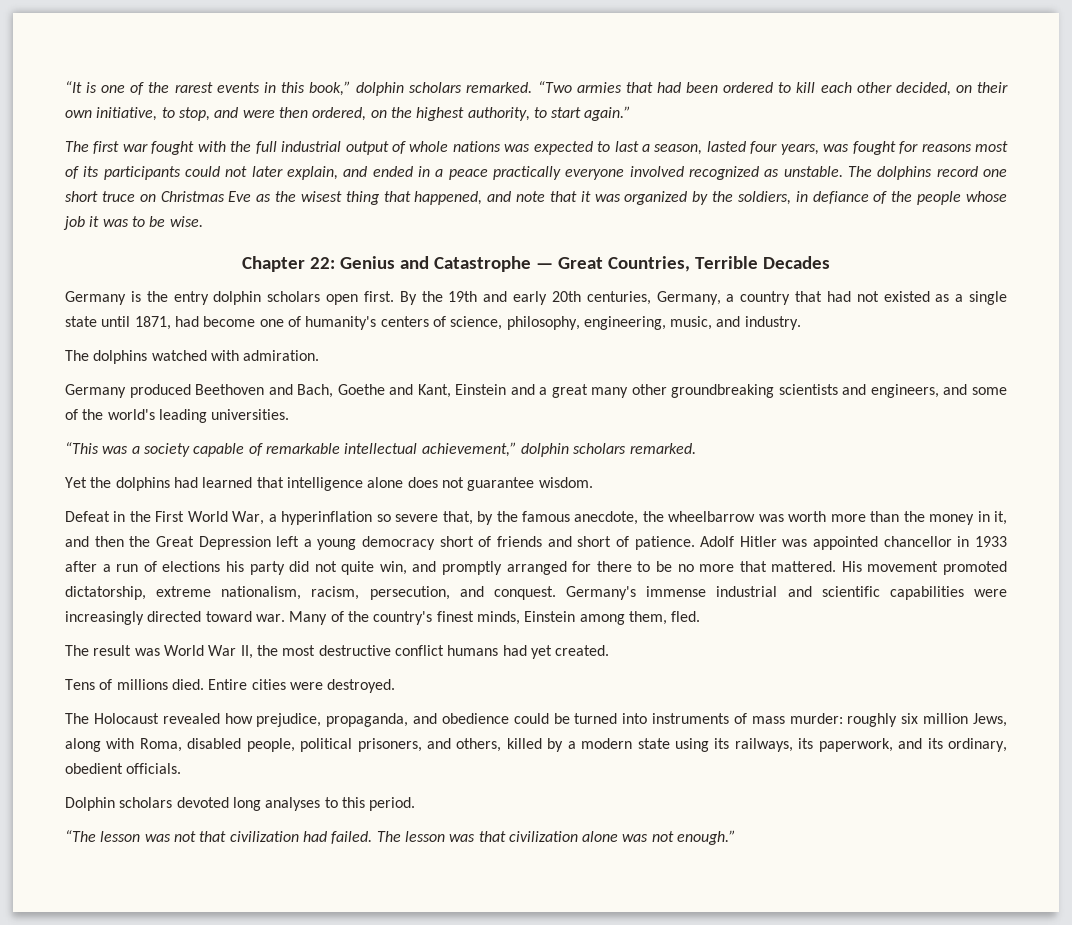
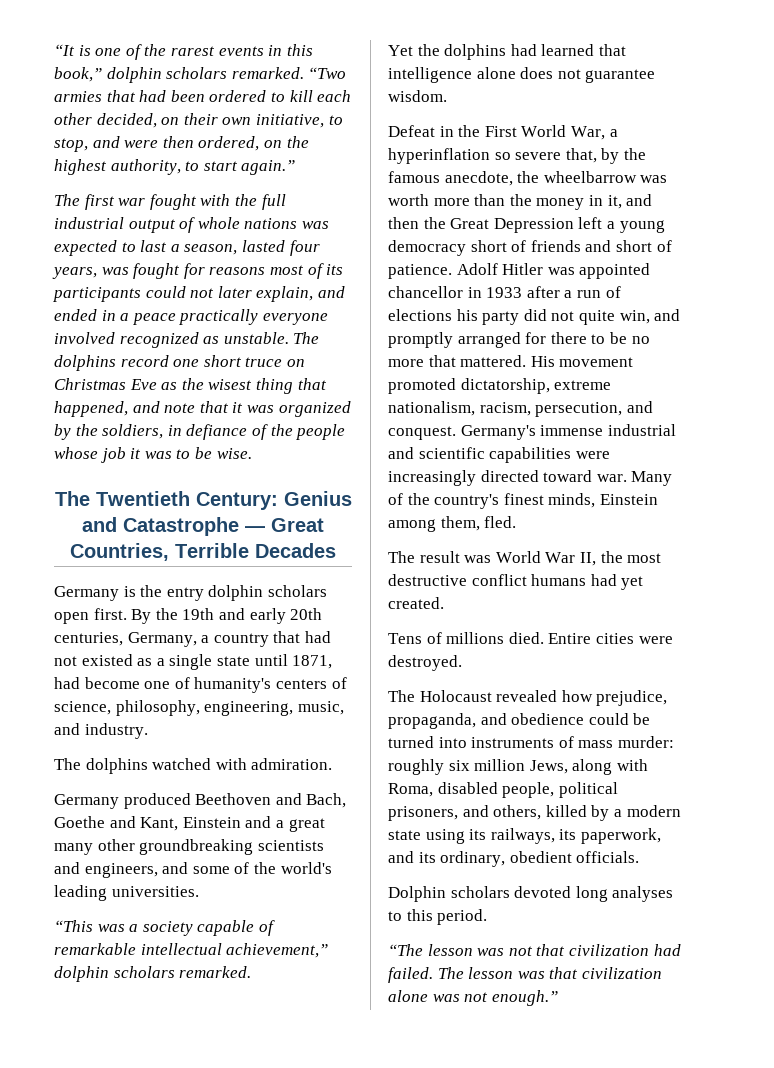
[242,256,336,272] Chapter 22: -> [54,491,278,510] The Twentieth Century:

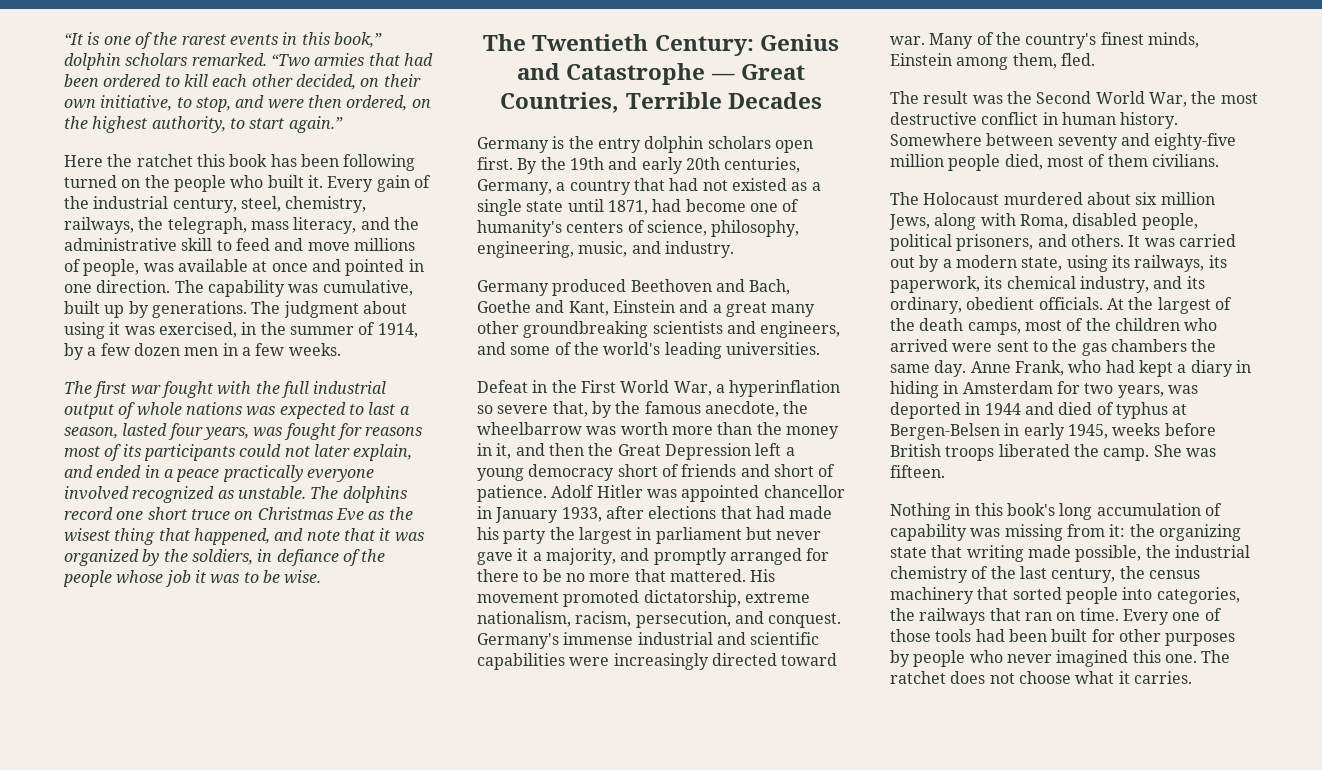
(296, 167) none -> [64,154,416,171] [64,175,431,192] [64,196,367,213] [64,217,419,234] [64,238,415,251] [64,259,424,276] [64,280,413,297] [64,301,407,318] [64,322,418,339] [64,343,341,360] // Here the ratchet this book has been following turned on the people who built it. Every gain of the industrial century, steel, chemistry, railways, the telegraph, mass literacy, and the administrative skill to feed and move millions of people, was available at once and pointed in one direction. The capability was cumulative, built up by generations. The judgment about using it was exercised, in the summer of 1914, by a few dozen men in a few weeks.
[54,758,333,774] // The dolphins watched with admiration. -> (734, 249) none
[54,920,275,936] [54,943,329,958] [54,966,252,982] [388,44,626,60] [388,67,656,83] [388,90,447,102] // “This was a society capable of remarkable intellectual achievement,” dolphin scholars remarked. // Yet the dolphins had learned that intelligence alone does not guarantee wisdom. -> (820, 348) none
[486,286,621,298] [388,309,650,325] 1933 after a run of elections his party did not quite win, -> [495,506,833,523] [477,527,822,544] [477,548,616,565] January 1933, after elections that had made his party the largest in parliament but never gave it a majority,
[495,551,662,566] [388,574,644,590] [388,597,444,609] [388,632,673,644] [388,655,462,671] [388,690,668,706] [388,713,651,729] [388,736,674,748] [388,759,444,775] World War II, the most destructive conflict humans had yet created. // Tens of millions died. Entire cities were destroyed. // The Holocaust revealed how prejudice, propaganda, and obedience could be turned into instruments of mass murder: roughly -> [1006,91,1258,107] [890,112,1179,129] [890,133,1237,150] [890,154,1219,171] [890,192,1131,205] the Second World War, the most destructive conflict in human history. Somewhere between seventy and eighty-five million people died, most of them civilians. // The Holocaust murdered about
[493,805,587,820] others, killed -> [1070,234,1236,247] [890,257,915,268] others. It was carried out
[388,830,421,840] state -> [1021,257,1063,271] state,
(661, 836) none -> [984,276,1149,293] its chemical industry,
[388,886,674,902] [388,909,488,925] [388,944,681,956] [388,967,662,983] [388,990,558,1006] // Dolphin scholars devoted long analyses to this period. // “The lesson was not that civilization had failed. The lesson was that civilization alone was not enough.” -> [1106,297,1232,314] [890,318,1218,335] [890,339,1217,356] [890,360,1251,377] [890,381,1198,398] [890,402,1188,419] [890,423,1216,440] [890,444,1216,461] [890,465,945,478] [890,503,1222,520] [890,524,1241,541] [890,545,1250,562] [890,566,1200,583] [890,587,1240,604] [890,608,1222,625] [890,629,1236,646] [890,650,1231,667] [890,671,1192,684] At the largest of the death camps, most of the children who arrived were sent to the gas chambers the same day. Anne Frank, who had kept a diary in hiding in Amsterdam for two years, was deported in 1944 and died of typhus at Bergen-Belsen in early 1945, weeks before British troops liberated the camp. She was fifteen. // Nothing in this book's long accumulation of capability was missing from it: the organizing state that writing made possible, the industrial chemistry of the last century, the census machinery that sorted people into categories, the railways that ran on time. Every one of those tools had been built for other purposes by people who never imagined this one. The ratchet does not choose what it carries.

